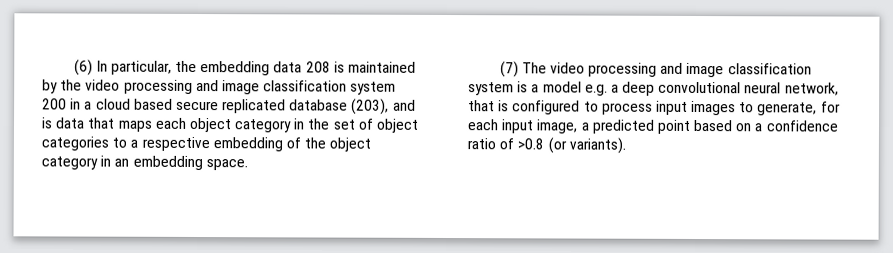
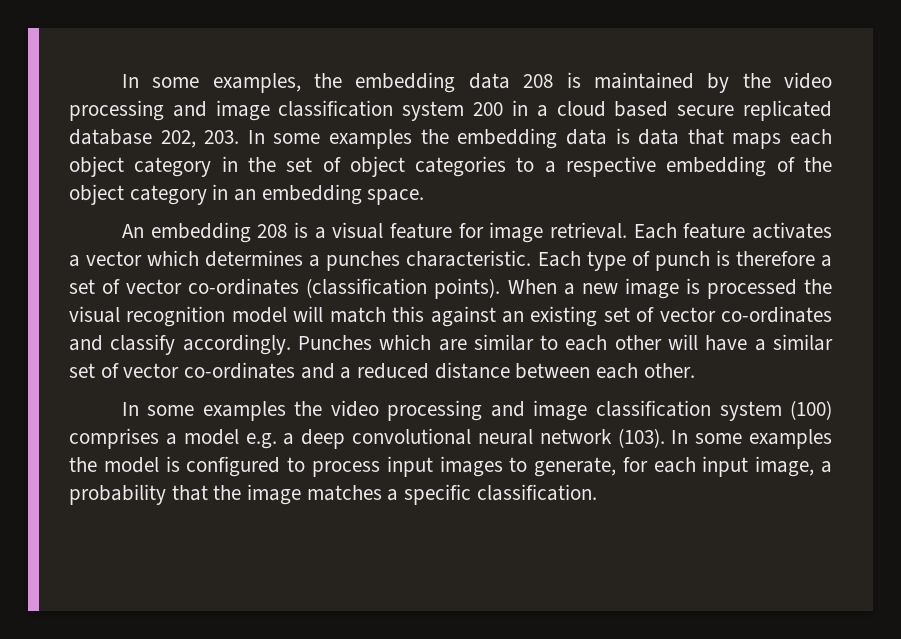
[73,59,172,76] (6) In particular, -> [121,73,301,93] In some examples,
[351,98,416,115] (203), and -> [160,128,607,149] 202, 203. In some examples the embedding data
[499,61,812,78] [468,81,529,96] (7) The video processing and image classification system is -> [121,222,833,243] [69,250,833,271] [69,278,833,299] [69,306,832,327] [69,334,833,355] [69,362,695,379] [121,400,832,421] [69,428,159,449] An embedding 208 is a visual feature for image retrieval. Each feature activates a vector which determines a punches characteristic. Each type of punch is therefore a set of vector co-ordinates (classification points). When a new image is processed the visual recognition model will match this against an existing set of vector co-ordinates and classify accordingly. Punches which are similar to each other will have a similar set of vector co-ordinates and a reduced distance between each other. // In some examples the video processing and image classification system (100) comprises
[784,82,839,96] [468,100,495,112] network, that -> [539,428,833,449] [69,457,159,473] network (103). In some examples the model
[591,119,839,134] [467,137,626,154] predicted point based on a confidence ratio of >0.8 (or variants). -> [69,484,597,505] probability that the image matches a specific classification.

